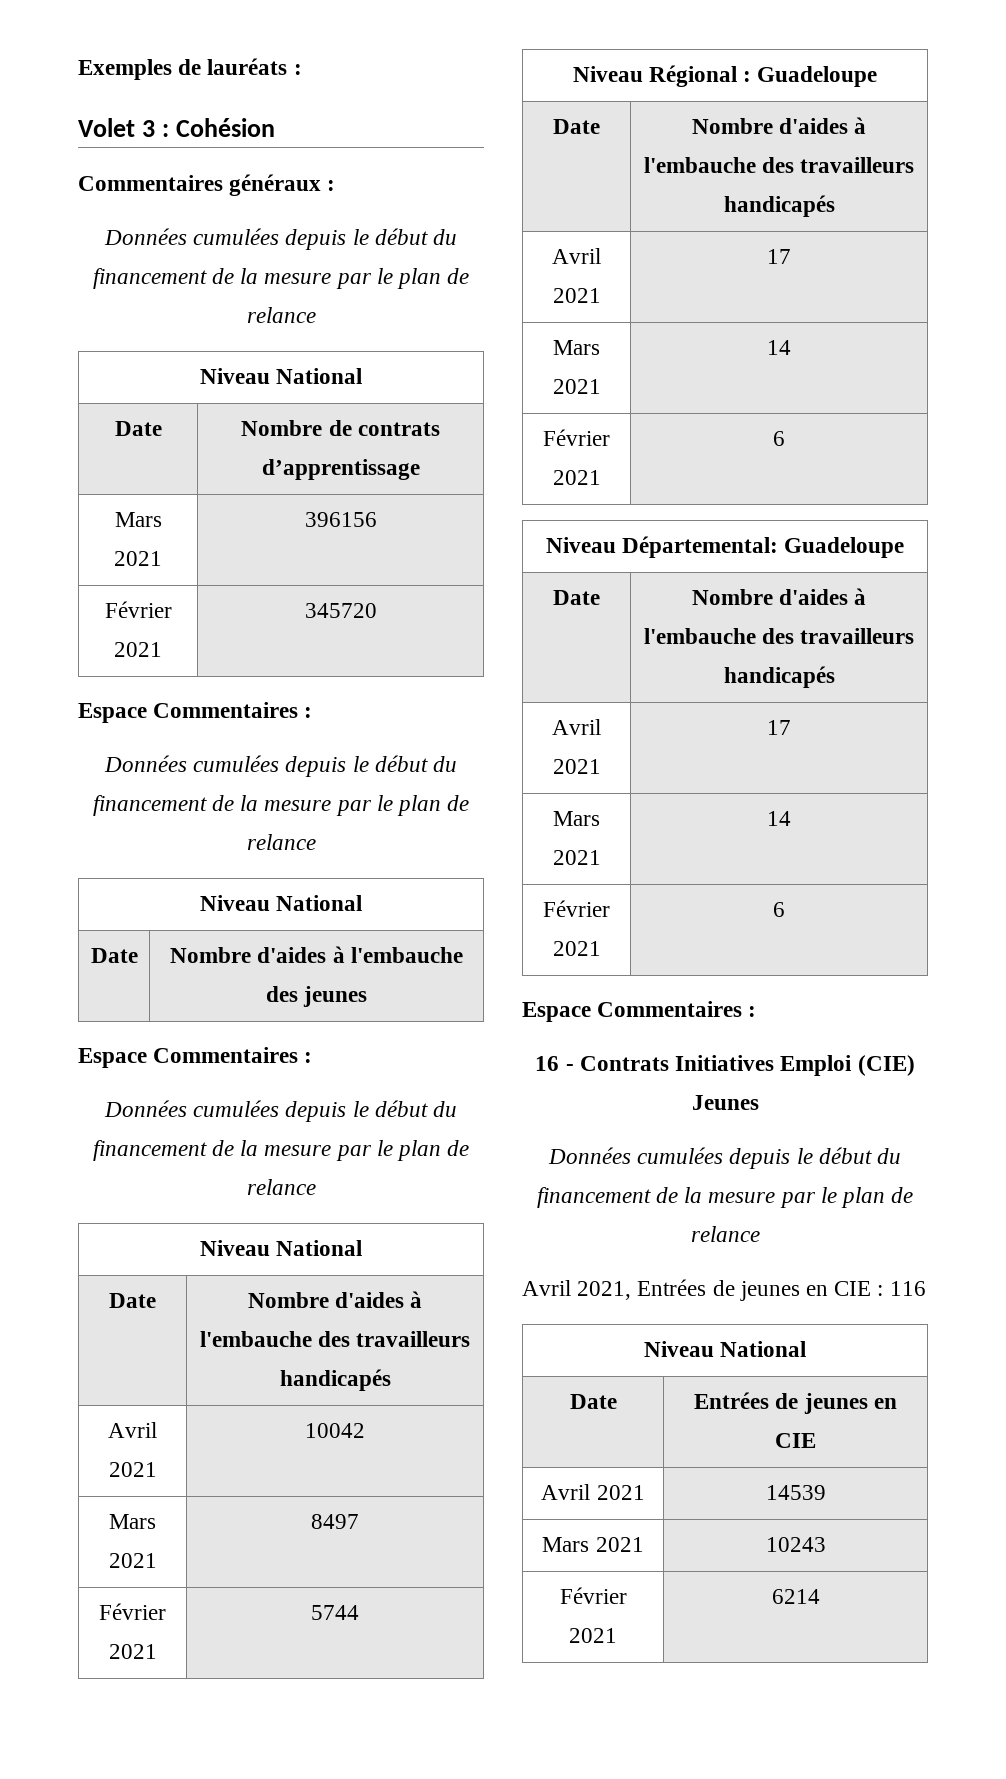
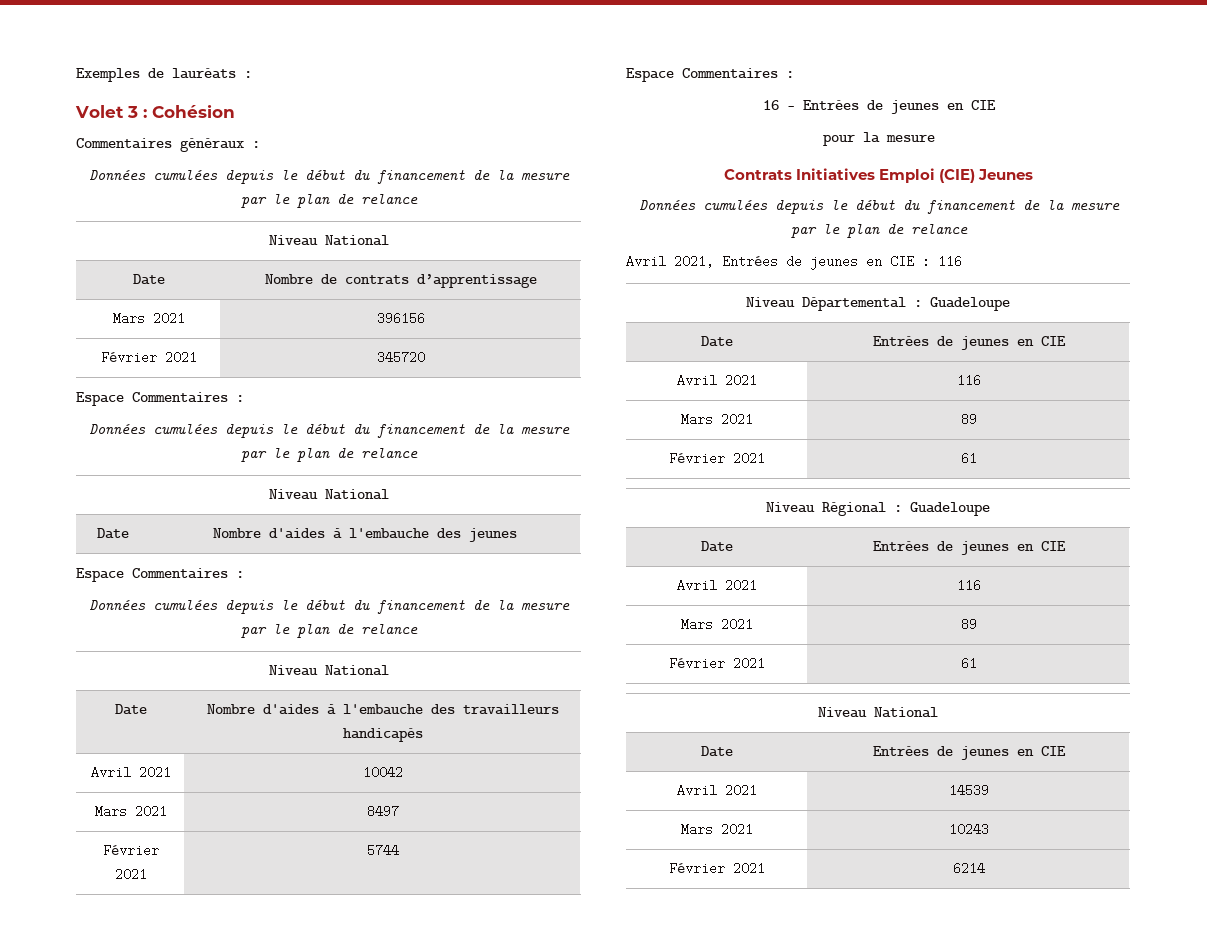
[572,65,878,87] [553,119,600,134] [691,117,867,134] [643,157,915,173] [723,195,835,217] [552,248,601,264] [552,288,601,303] [767,249,791,264] [553,340,600,355] [552,379,601,394] [767,340,791,355] [543,429,610,446] [552,470,601,485] [773,431,785,446] [545,536,905,558] [553,590,600,605] [691,588,867,605] [643,628,915,644] [723,666,835,688] [552,719,601,735] [552,759,601,774] [767,720,791,735] [553,811,600,826] [552,850,601,865] [767,811,791,826] [543,900,610,917] [552,941,601,956] [773,902,785,917] // Niveau Régional : Guadeloupe // Date | Nombre d'aides à l'embauche des travailleurs handicapés // Avril 2021 | 17 // Mars 2021 | 14 // Février 2021 | 6 // Niveau Départemental: Guadeloupe // Date | Nombre d'aides à l'embauche des travailleurs handicapés // Avril 2021 | 17 // Mars 2021 | 14 // Février 2021 | 6 -> (399, 850) none
(574, 1067) none -> [802,100,996,114] [822,132,935,146] Entrées de jeunes en CIE // pour la mesure //
(926, 1288) none -> [746,297,1010,311] [701,336,733,347] [872,336,1066,350] [677,374,757,387] [956,374,981,387] [681,413,753,426] [960,413,977,426] [669,452,765,465] [960,452,977,465] [766,502,990,516] [701,541,733,552] [872,541,1066,555] [677,579,757,592] [956,579,981,592] [681,618,753,631] [960,618,977,631] [669,657,765,670] [960,657,977,670] // Niveau Départemental : Guadeloupe // Date | Entrées de jeunes en CIE // Avril 2021 | 116 // Mars 2021 | 89 // Février 2021 | 61 // Niveau Régional : Guadeloupe // Date | Entrées de jeunes en CIE // Avril 2021 | 116 // Mars 2021 | 89 // Février 2021 | 61

